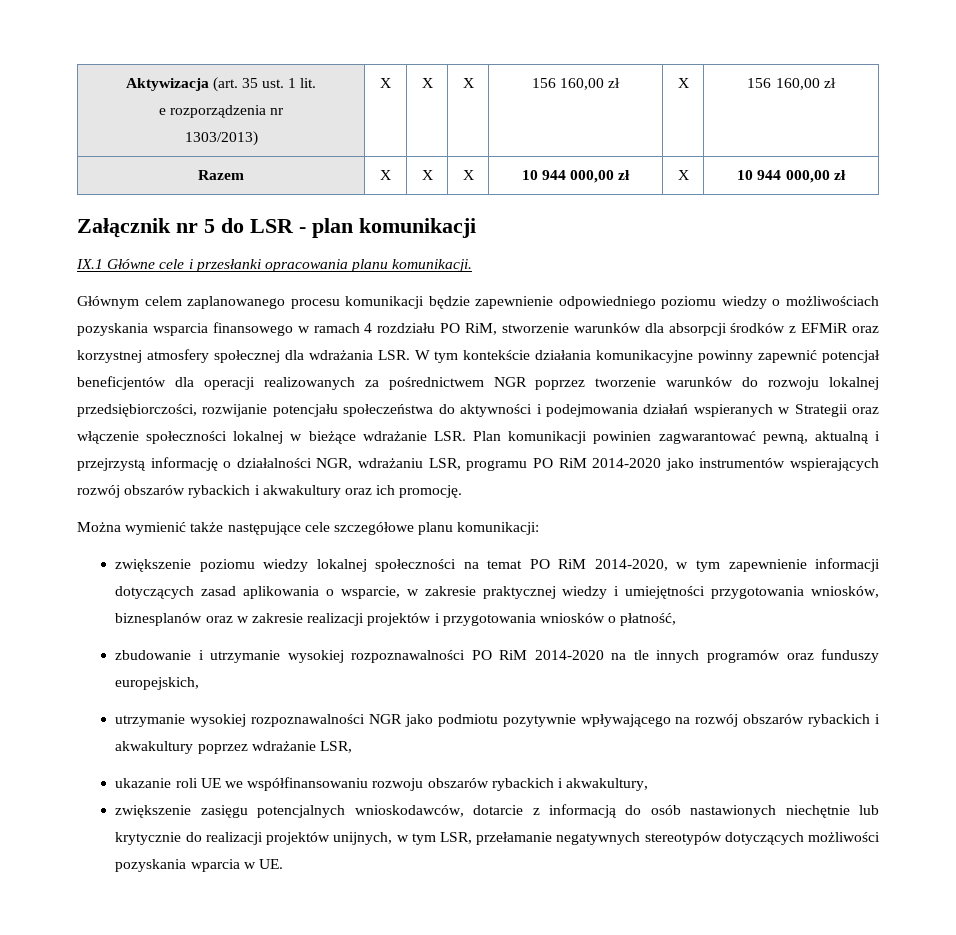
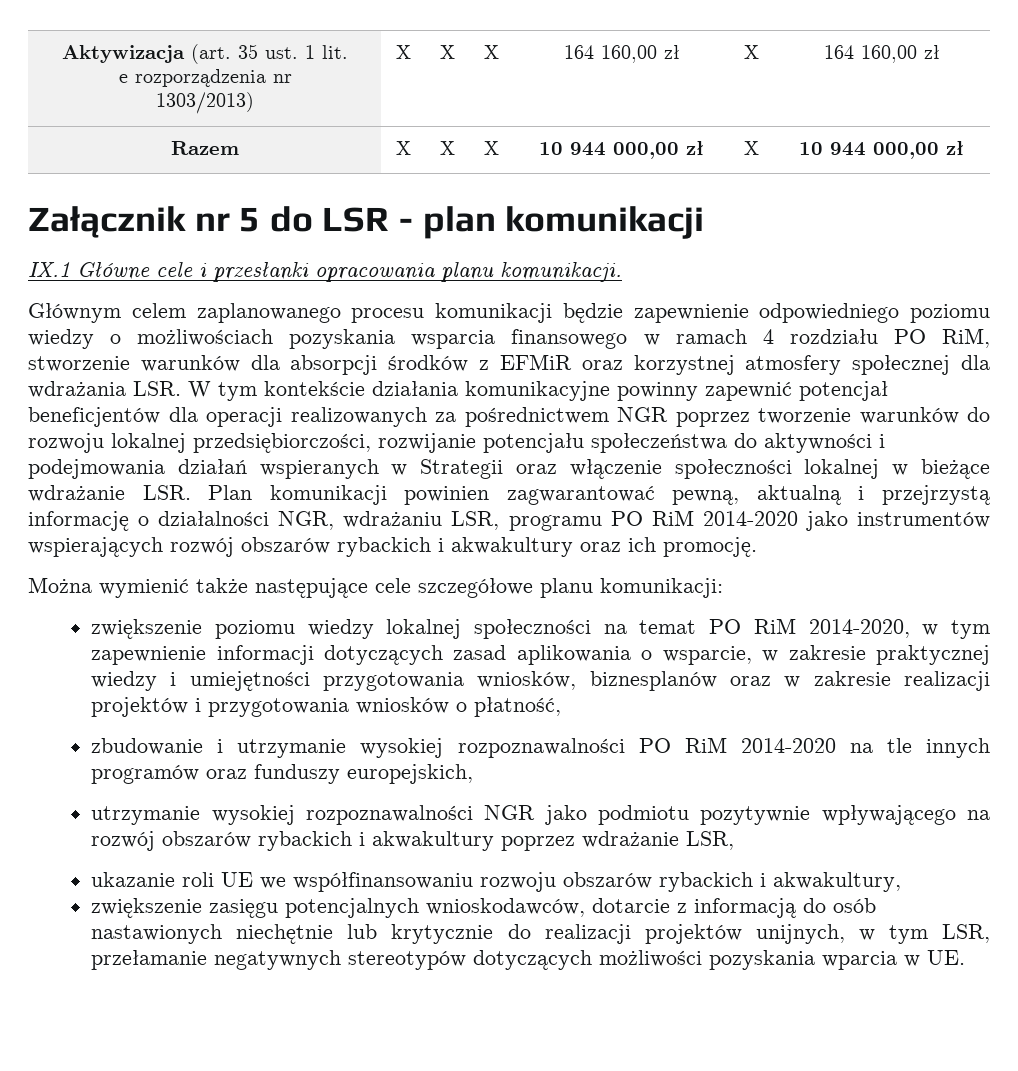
[531,78,556,88] 156 -> [563,45,594,59] 164
[747,78,772,88] 156 -> [823,45,854,59] 164

